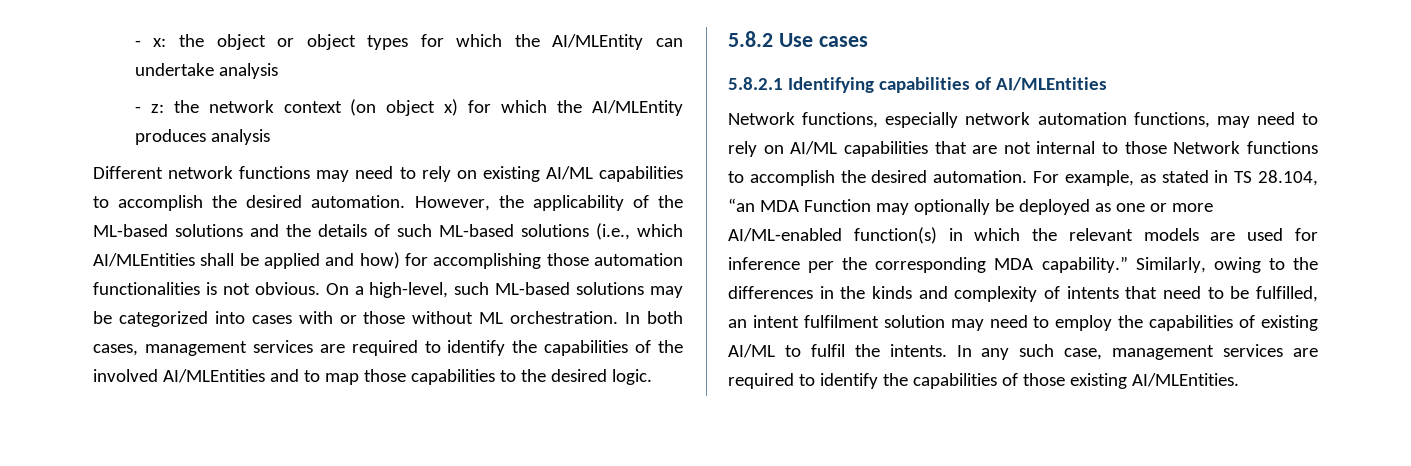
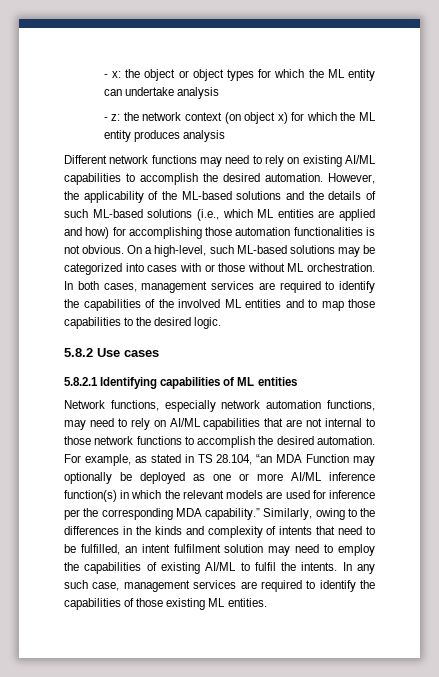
[552,34,644,50] AI/MLEntity -> [327,69,375,81] ML entity
[592,100,684,116] AI/MLEntity -> [358,112,376,121] [103,130,131,142] ML entity
[93,253,259,267] AI/MLEntities shall be -> [257,209,335,218] ML entities are
[162,369,265,383] AI/MLEntities -> [224,299,281,308] ML entities
[995,77,1107,91] AI/MLEntities -> [237,377,297,386] ML entities
[1173,141,1241,154] Network -> [94,436,134,445] network
[728,228,842,242] AI/ML-enabled -> [291,472,375,481] AI/ML inference
[1131,373,1239,387] AI/MLEntities. -> [208,598,267,607] ML entities.

